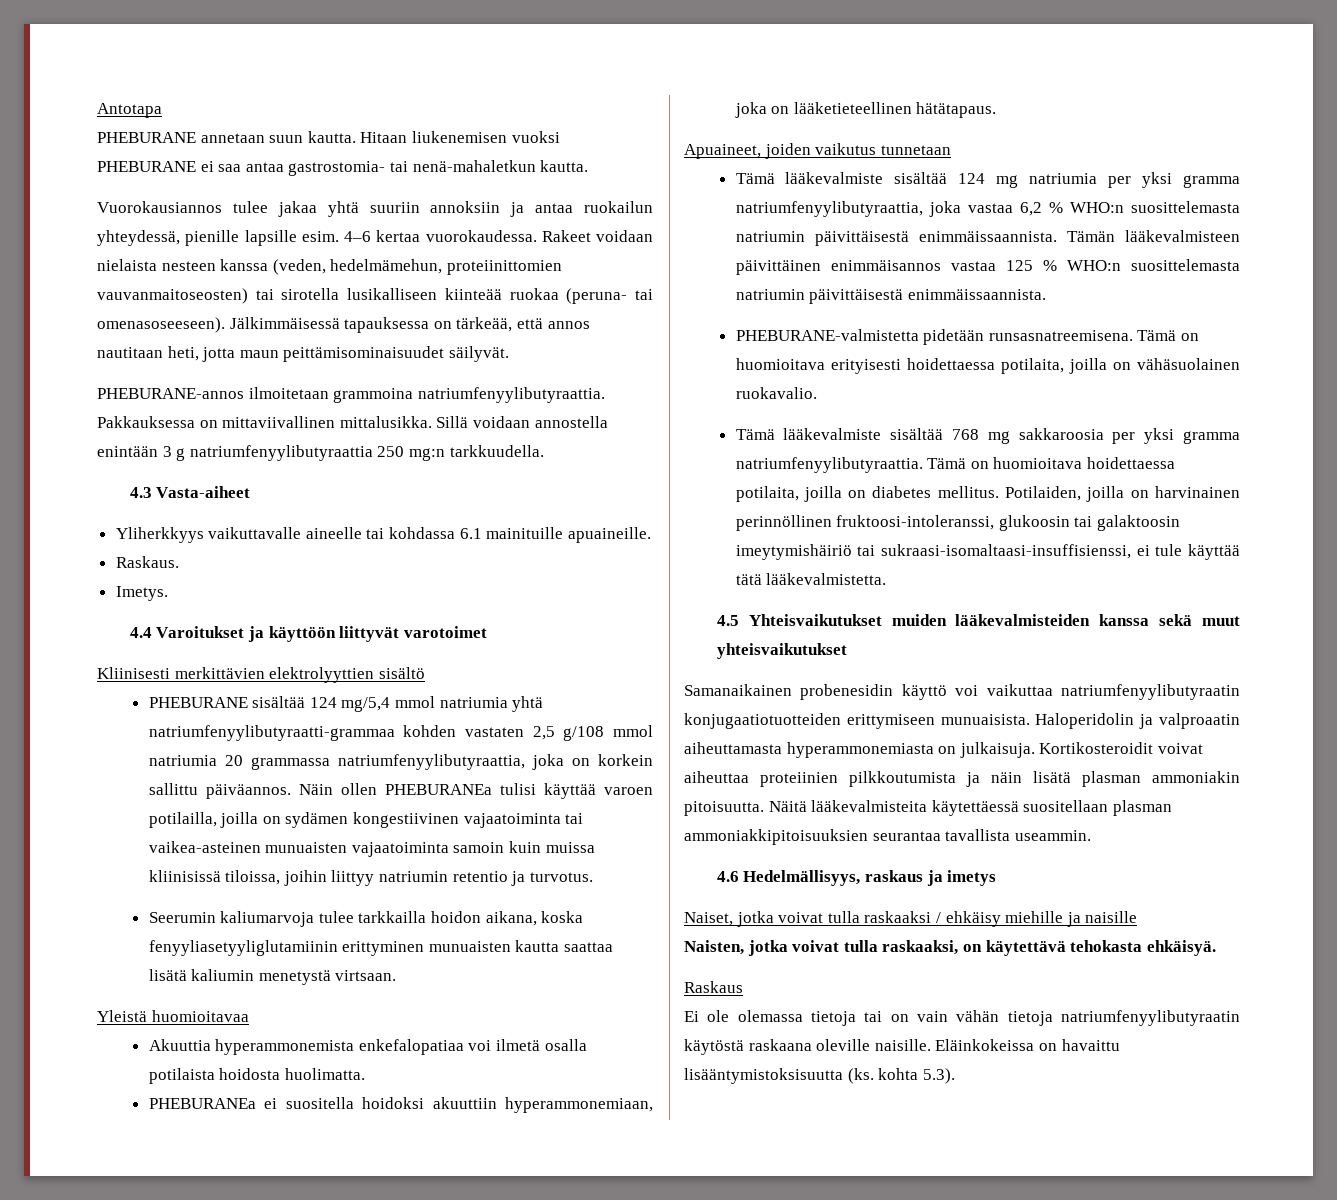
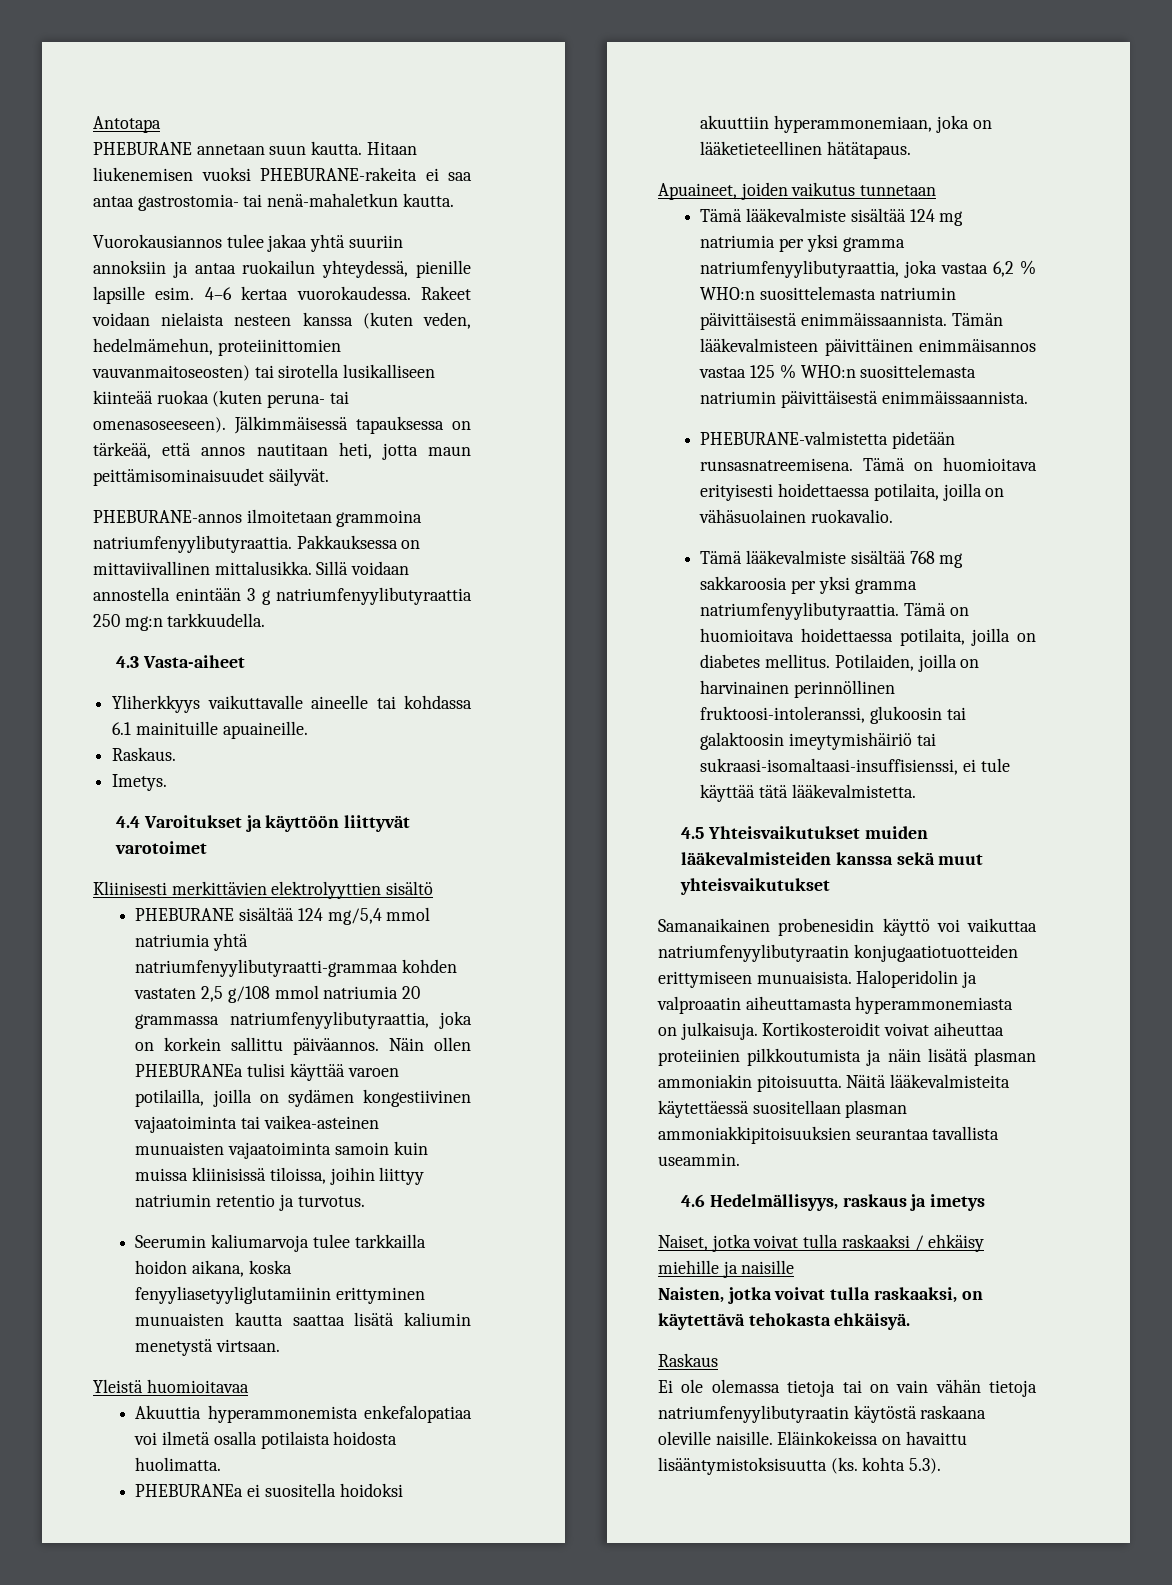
[97,161,196,172] PHEBURANE -> [260,167,417,181] PHEBURANE-rakeita
[272,259,326,275] (veden, -> [362,312,471,329] (kuten veden,
[566,288,628,304] (peruna- -> [212,390,326,408] (kuten peruna-

